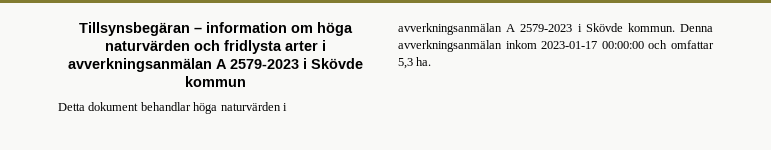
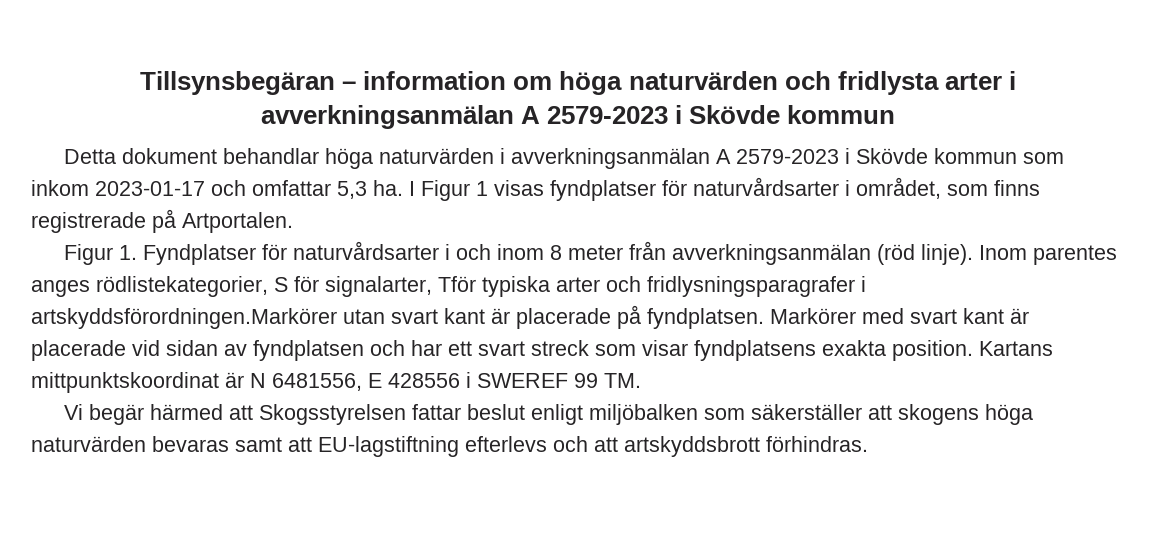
[627,23,713,32] [398,40,502,52] kommun. Denna avverkningsanmälan -> [934,148,1065,164] kommun som
[601,41,644,49] 00:00:00 -> (205, 188) none
(432, 61) none -> [409,177,1040,201] [31,209,293,233] [64,241,1118,265] [31,276,866,297] [31,305,1029,329] [31,340,1053,361] [31,372,641,393] [64,404,1034,425] [31,436,868,457] I Figur 1 visas fyndplatser för naturvårdsarter i området, som finns registrerade på Artportalen. // Figur 1. Fyndplatser för naturvårdsarter i och inom 8 meter från avverkningsanmälan (röd linje). Inom parentes anges rödlistekategorier, S för signalarter, Tför typiska arter och fridlysningsparagrafer i artskyddsförordningen.Markörer utan svart kant är placerade på fyndplatsen. Markörer med svart kant är placerade vid sidan av fyndplatsen och har ett svart streck som visar fyndplatsens exakta position. Kartans mittpunktskoordinat är N 6481556, E 428556 i SWEREF 99 TM. // Vi begär härmed att Skogsstyrelsen fattar beslut enligt miljöbalken som säkerställer att skogens höga naturvärden bevaras samt att EU-lagstiftning efterlevs och att artskyddsbrott förhindras.

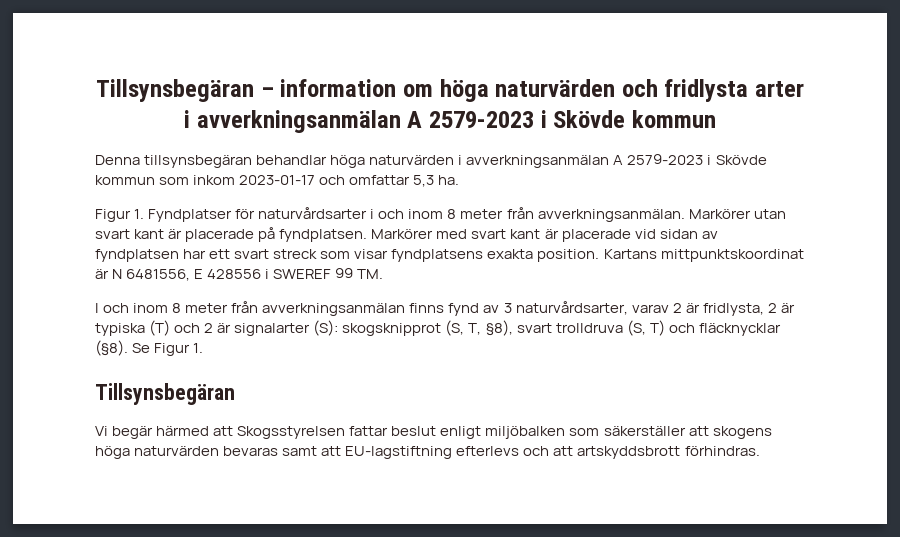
[64,148,218,164] Detta dokument -> [95,155,253,168] Denna tillsynsbegäran
[409,177,1040,201] [31,209,293,233] I Figur 1 visas fyndplatser för naturvårdsarter i området, som finns registrerade på Artportalen. -> (460, 180) none
[672,244,1118,265] [31,276,866,297] [31,308,337,329] avverkningsanmälan (röd linje). Inom parentes anges rödlistekategorier, S för signalarter, Tför typiska arter och fridlysningsparagrafer i artskyddsförordningen.Markörer -> [537,209,751,222] avverkningsanmälan. Markörer
[370,340,405,356] och -> (179, 255) none
(641, 380) none -> [95,301,795,316] [95,320,781,336] [95,340,204,356] [95,383,235,405] // I och inom 8 meter från avverkningsanmälan finns fynd av 3 naturvårdsarter, varav 2 är fridlysta, 2 är typiska (T) och 2 är signalarter (S): skogsknipprot (S, T, §8), svart trolldruva (S, T) och fläcknycklar (§8). Se Figur 1. // Tillsynsbegäran

